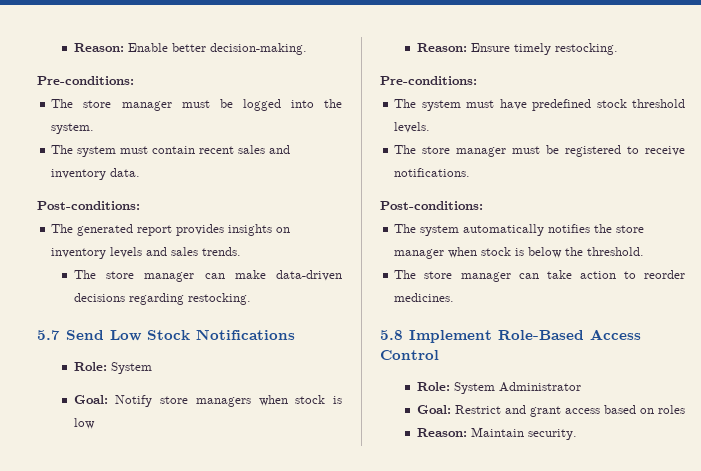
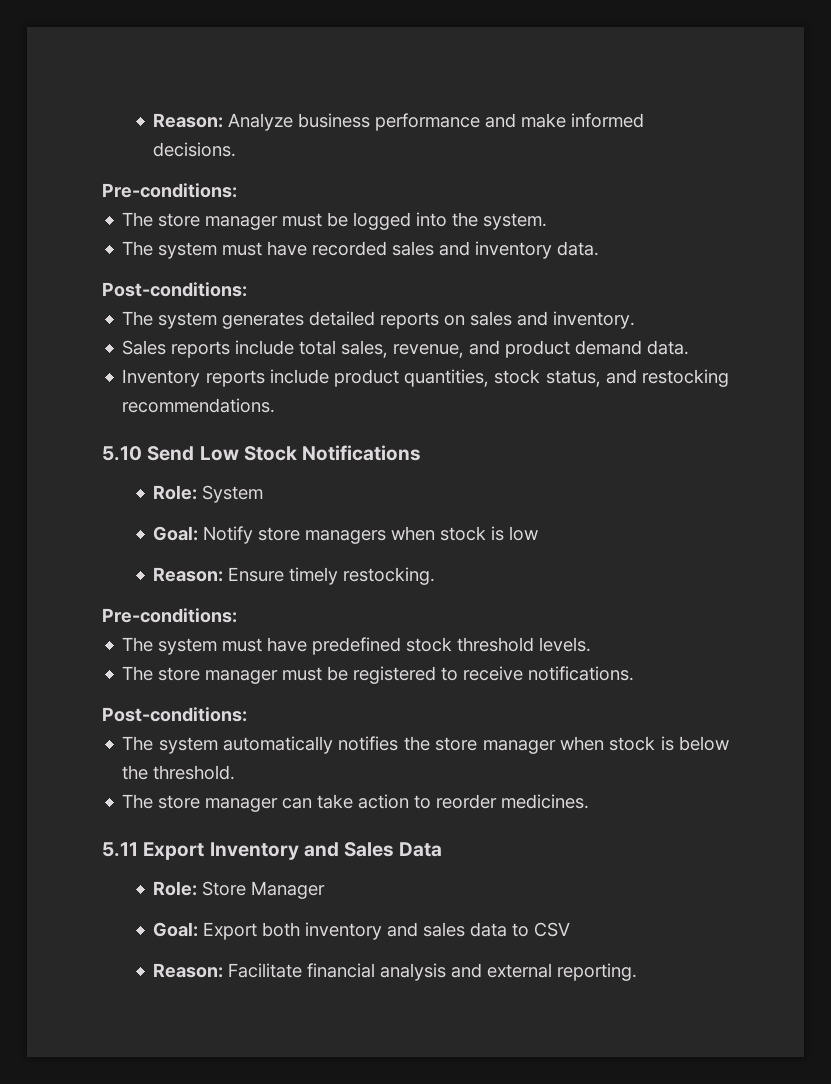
[73,43,307,55] Reason: Enable better decision-making. -> [153,113,645,131] [153,142,237,157] Reason: Analyze business performance and make informed decisions.
[152,146,235,154] contain recent -> [267,241,388,256] have recorded
[77,224,291,236] [51,247,242,259] [73,270,342,282] [73,293,251,305] [37,330,60,340] generated report provides insights on inventory levels and sales trends. // The store manager can make data-driven decisions regarding restocking. // 5.7 -> [158,311,636,329] [122,340,690,358] [122,369,729,387] [122,398,276,413] [102,446,142,461] system generates detailed reports on sales and inventory. // Sales reports include total sales, revenue, and product demand data. // Inventory reports include product quantities, stock status, and restocking recommendations. // 5.10
[380,329,641,343] [380,350,439,360] [416,382,581,394] [416,405,685,417] [416,427,577,440] 5.8 Implement Role-Based Access Control // Role: System Administrator // Goal: Restrict and grant access based on roles // Reason: Maintain security. -> [102,842,443,860] [153,881,326,899] [153,922,571,940] [153,963,638,981] 5.11 Export Inventory and Sales Data // Role: Store Manager // Goal: Export both inventory and sales data to CSV // Reason: Facilitate financial analysis and external reporting.

